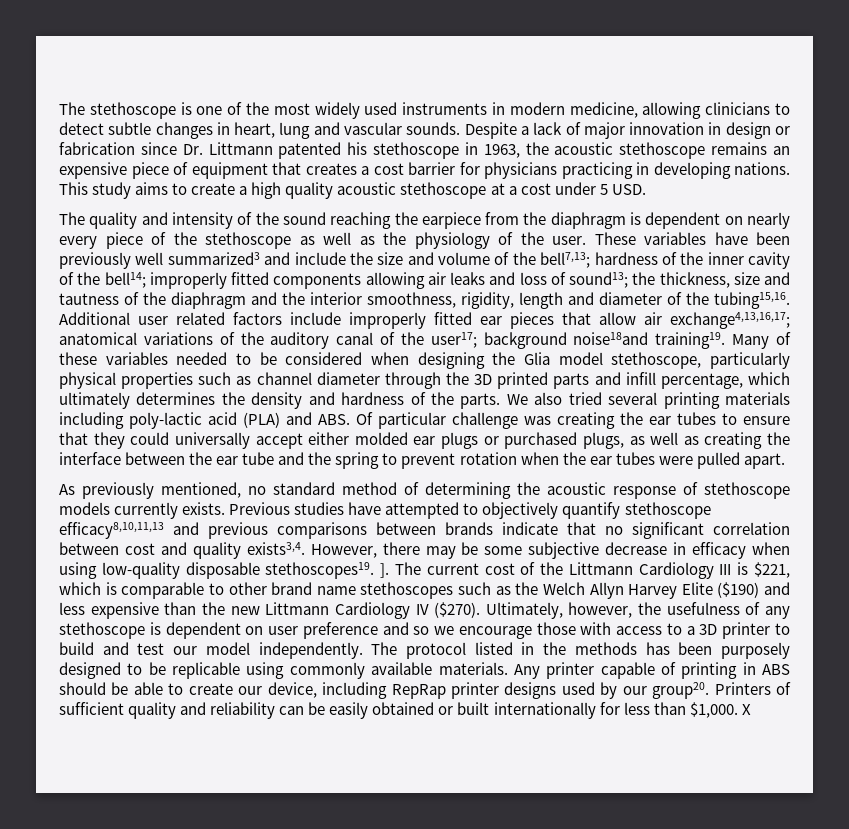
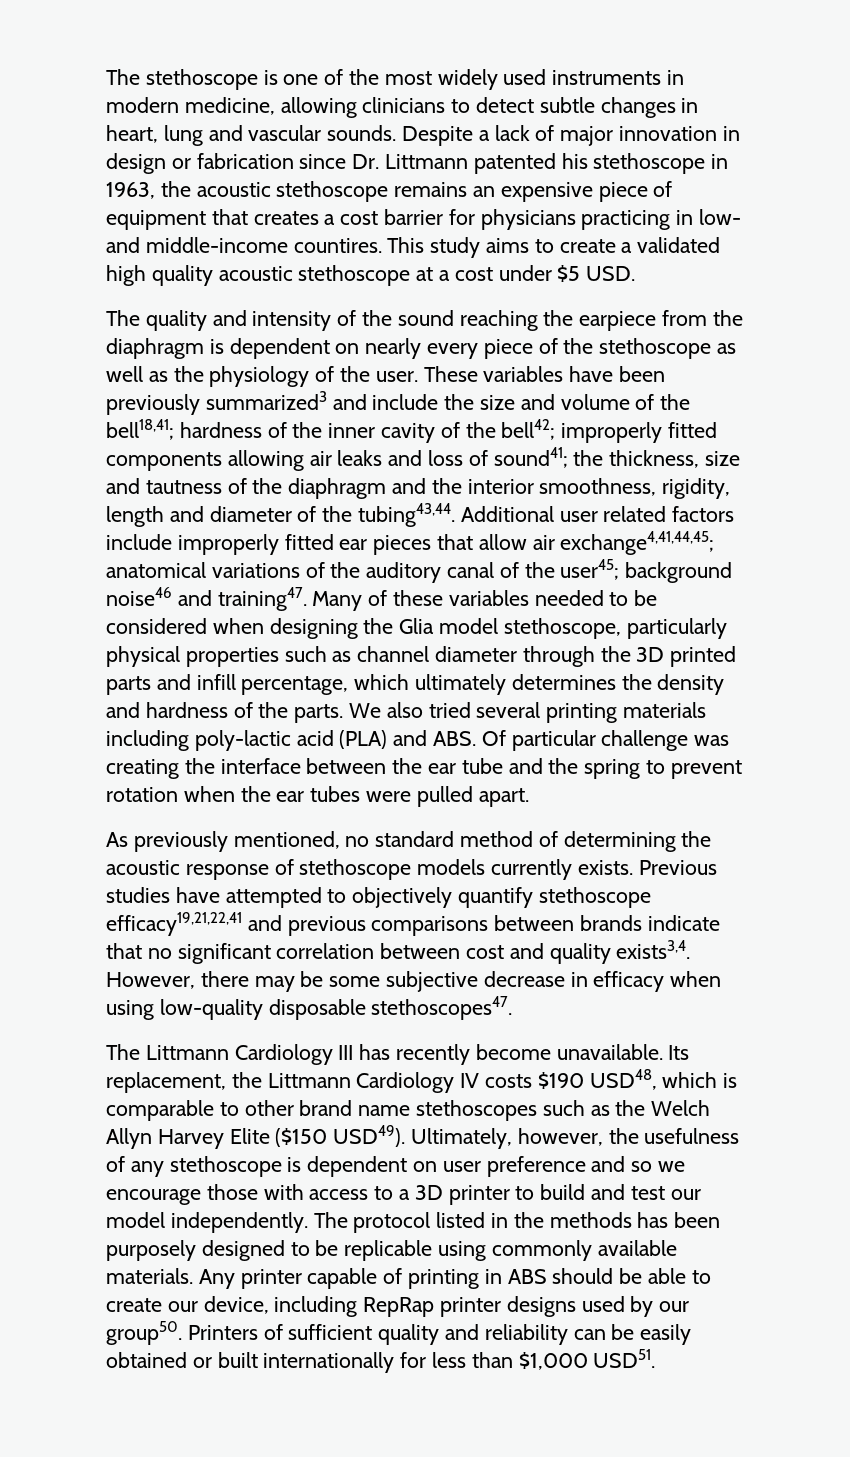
[653,162,790,179] developing nations. -> [699,209,742,225] [106,237,382,253] low- and middle-income countires.
(248, 190) none -> [637,237,721,253] validated
[599,184,608,195] 5 -> [557,265,581,282] $5
[135,252,164,265] well -> (200, 404) none
[540,252,591,268] bell7,13; -> [106,419,174,440] bell18,41;
[104,272,146,288] bell14; -> [501,419,556,440] bell42;
[569,272,628,288] sound13; -> [493,447,568,468] sound41;
[714,292,790,309] tubing15,16. -> [358,503,456,527] tubing43,44.
[670,312,790,329] exchange4,13,16,17; -> [560,531,715,555] exchange4,41,44,45;
[430,332,726,349] user17; background noise18and training19. -> [560,559,733,583] [106,587,307,611] user45; background noise46 and training47.
[649,412,790,425] [59,432,790,449] ear tubes to ensure that they could universally accept either molded ear plugs or purchased plugs, as well as creating the -> (215, 766) none
[59,522,164,539] efficacy8,10,11,13 -> [106,912,242,936] efficacy19,21,22,41
[265,562,791,579] stethoscopes19. ]. The current cost of the Littmann Cardiology III is $221, -> [371,996,513,1020] [106,1044,690,1065] [106,1069,657,1093] stethoscopes47. // The Littmann Cardiology III has recently become unavailable. Its replacement, the Littmann Cardiology IV costs $190 USD48,
[717,582,790,598] [59,602,481,619] ($190) and less expensive than the new Littmann Cardiology IV ($270). -> [275,1125,406,1147] ($150 USD49).
[652,682,710,699] group20. -> [106,1321,182,1345] group50.
[689,702,751,718] $1,000. X -> [518,1349,656,1370] $1,000 USD51.

